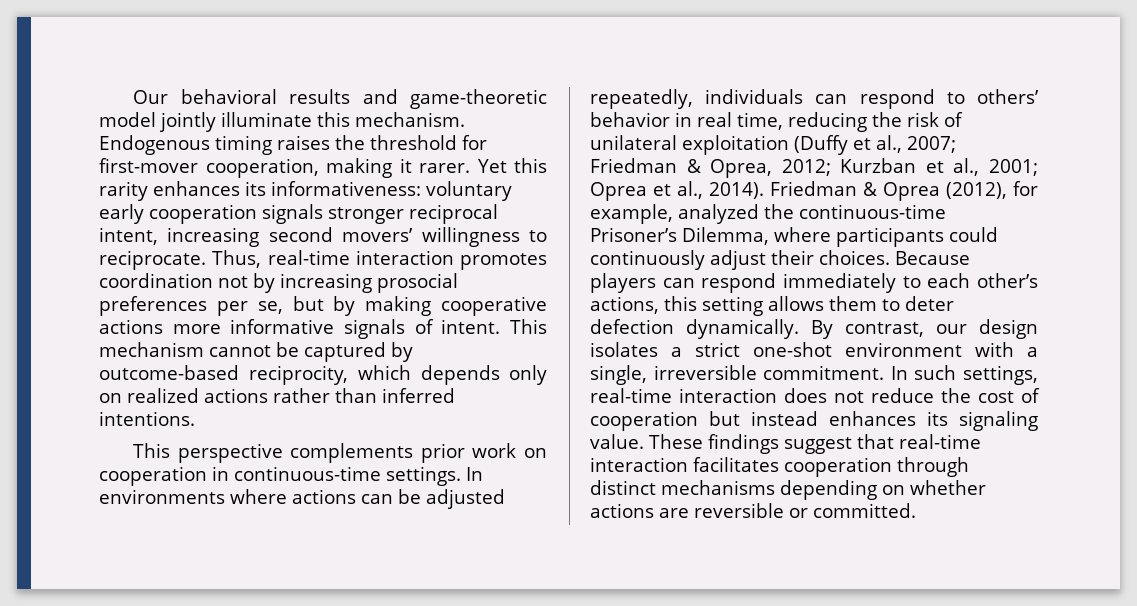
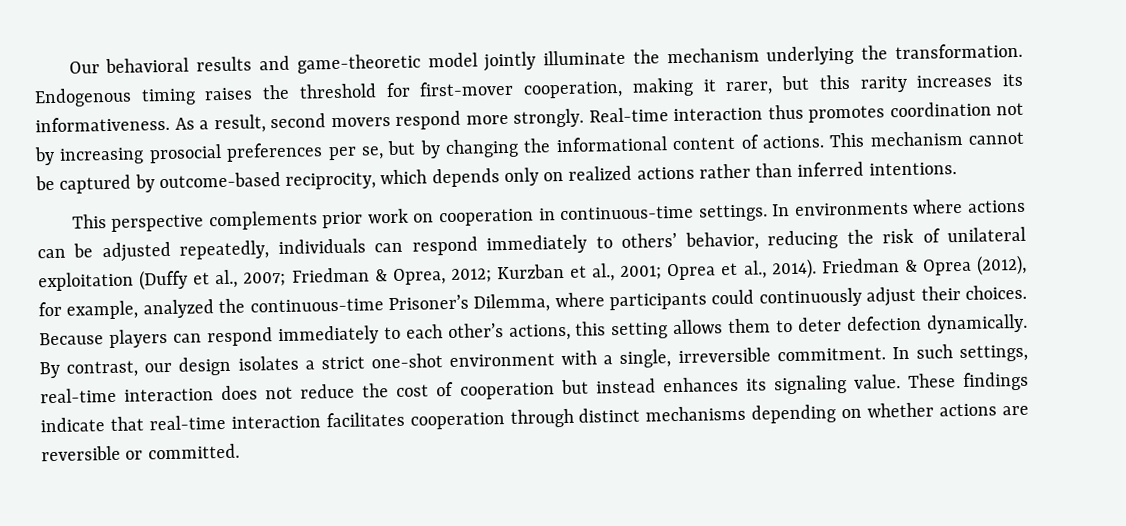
[317,112,465,127] this mechanism. -> [632,42,1024,66] the mechanism underlying the transformation.
[419,158,548,173] [99,181,512,201] [99,204,498,224] [99,227,547,247] [99,250,454,270] rarer. Yet this rarity enhances its informativeness: voluntary early cooperation signals stronger reciprocal intent, increasing second movers’ willingness to reciprocate. Thus, real-time interaction -> [725,73,1024,96] [35,104,804,134] rarer, but this rarity increases its informativeness. As a result, second movers respond more strongly. Real-time interaction thus
[365,296,547,316] [99,319,501,339] making cooperative actions more informative signals of intent. -> [445,134,825,159] changing the informational content of actions.
(935, 99) none -> [486,234,588,255] immediately
[590,112,783,130] behavior in real time, -> [684,231,759,251] behavior,
[784,437,852,454] suggest -> [40,417,105,433] indicate

